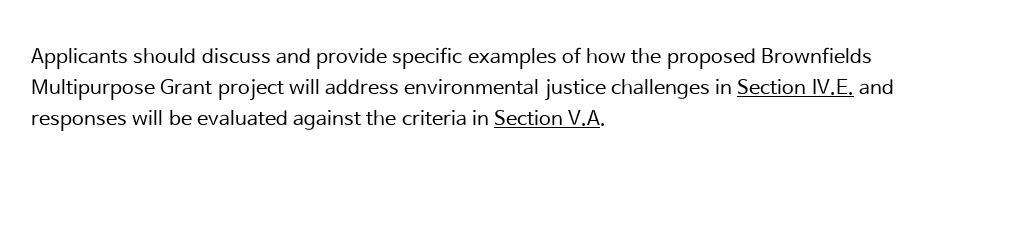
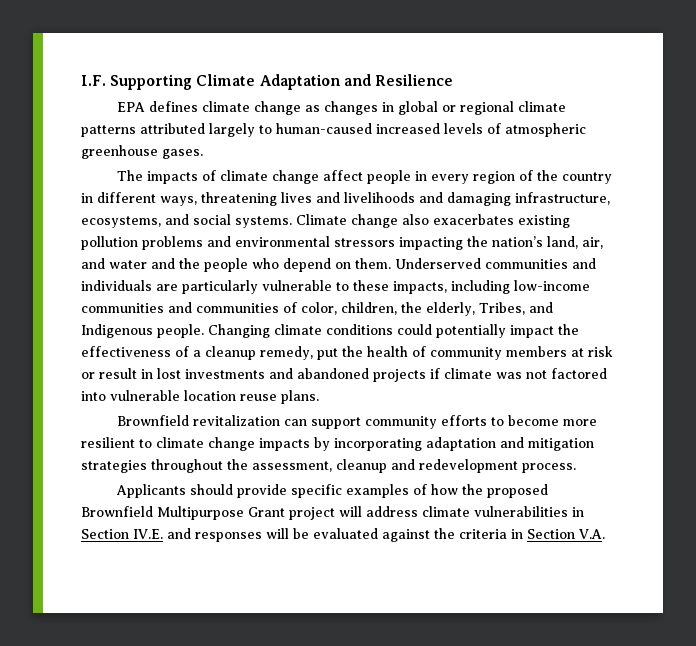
[31,48,311,69] Applicants should discuss and -> [81,74,453,90] [117,101,567,115] [81,123,586,137] [81,145,203,159] [117,170,613,184] [81,192,610,206] [81,214,570,228] [81,236,603,250] [81,258,596,272] [81,280,590,294] [81,302,553,316] [81,324,579,338] [81,346,613,360] [81,368,607,382] [81,390,319,404] [117,415,598,429] [81,437,594,451] [81,459,576,473] [116,484,234,498] I.F. Supporting Climate Adaptation and Resilience // EPA defines climate change as changes in global or regional climate patterns attributed largely to human-caused increased levels of atmospheric greenhouse gases. // The impacts of climate change affect people in every region of the country in different ways, threatening lives and livelihoods and damaging infrastructure, ecosystems, and social systems. Climate change also exacerbates existing pollution problems and environmental stressors impacting the nation’s land, air, and water and the people who depend on them. Underserved communities and individuals are particularly vulnerable to these impacts, including low-income communities and communities of color, children, the elderly, Tribes, and Indigenous people. Changing climate conditions could potentially impact the effectiveness of a cleanup remedy, put the health of community members at risk or result in lost investments and abandoned projects if climate was not factored into vulnerable location reuse plans. // Brownfield revitalization can support community efforts to become more resilient to climate change impacts by incorporating adaptation and mitigation strategies throughout the assessment, cleanup and redevelopment process. // Applicants should
[760,47,872,64] Brownfields -> [81,506,153,517] Brownfield
[404,79,710,101] environmental justice challenges -> [422,506,568,517] climate vulnerabilities

